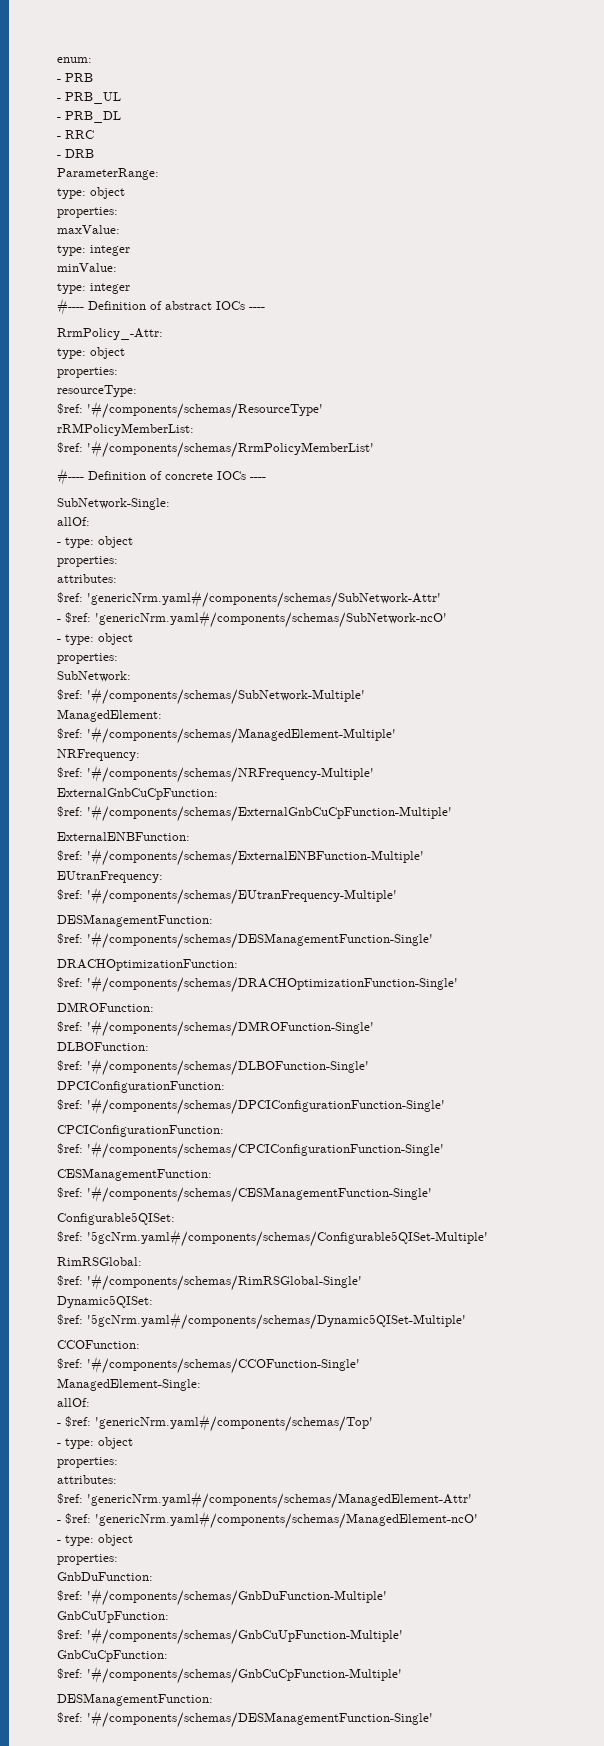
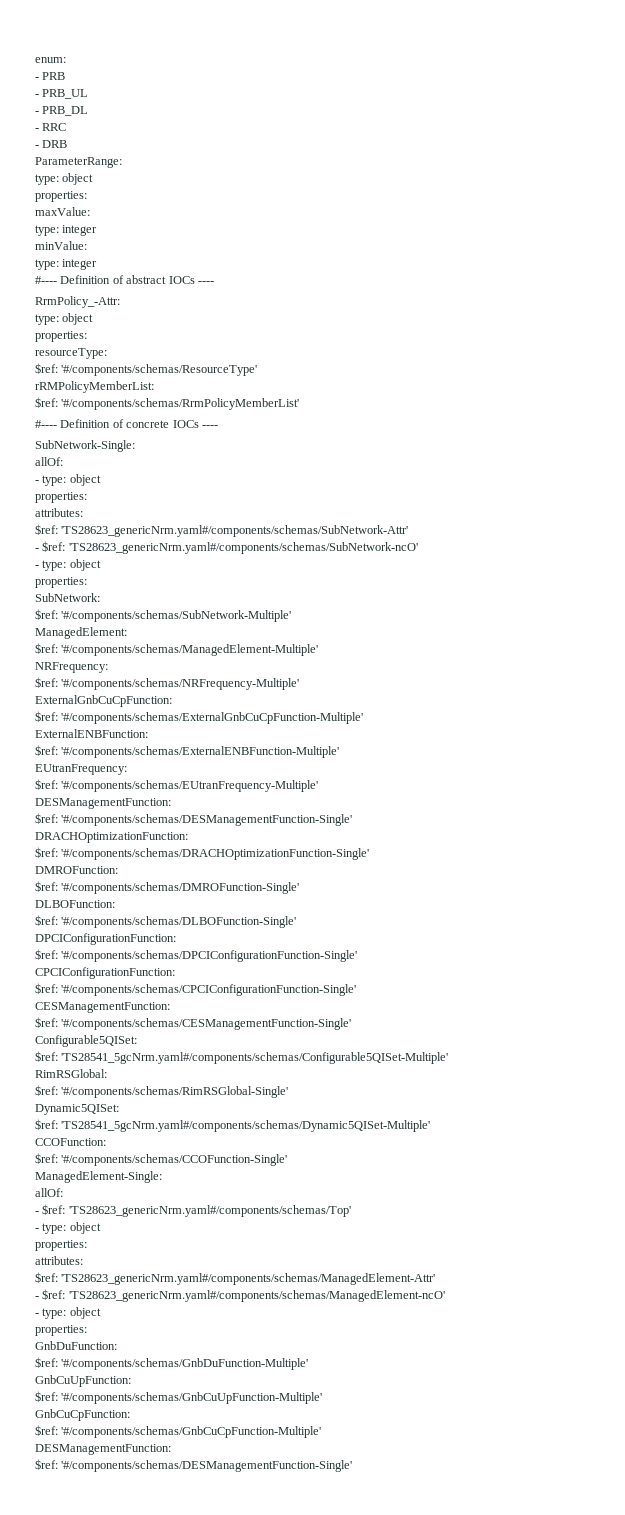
[87,590,441,608] [57,610,447,628] 'genericNrm.yaml#/components/schemas/SubNetwork-Attr' // - $ref: 'genericNrm.yaml#/components/schemas/SubNetwork-ncO' -> [61,525,409,537] [35,541,418,554] 'TS28623_genericNrm.yaml#/components/schemas/SubNetwork-Attr' // - $ref: 'TS28623_genericNrm.yaml#/components/schemas/SubNetwork-ncO'
[87,1229,488,1247] '5gcNrm.yaml#/components/schemas/Configurable5QISet-Multiple' -> [61,1052,449,1064] 'TS28541_5gcNrm.yaml#/components/schemas/Configurable5QISet-Multiple'
[87,1312,466,1330] '5gcNrm.yaml#/components/schemas/Dynamic5QISet-Multiple' -> [61,1120,431,1132] 'TS28541_5gcNrm.yaml#/components/schemas/Dynamic5QISet-Multiple'
[95,1414,373,1432] [57,1437,133,1449] [57,1457,118,1468] [57,1475,117,1484] [57,1491,472,1509] [57,1511,478,1529] 'genericNrm.yaml#/components/schemas/Top' // - type: object // properties: // attributes: // $ref: 'genericNrm.yaml#/components/schemas/ManagedElement-Attr' // - $ref: 'genericNrm.yaml#/components/schemas/ManagedElement-ncO' -> [68,1205,351,1217] [35,1222,101,1234] [35,1240,87,1251] [35,1256,83,1265] [35,1272,436,1285] [35,1289,445,1302] 'TS28623_genericNrm.yaml#/components/schemas/Top' // - type: object // properties: // attributes: // $ref: 'TS28623_genericNrm.yaml#/components/schemas/ManagedElement-Attr' // - $ref: 'TS28623_genericNrm.yaml#/components/schemas/ManagedElement-ncO'

